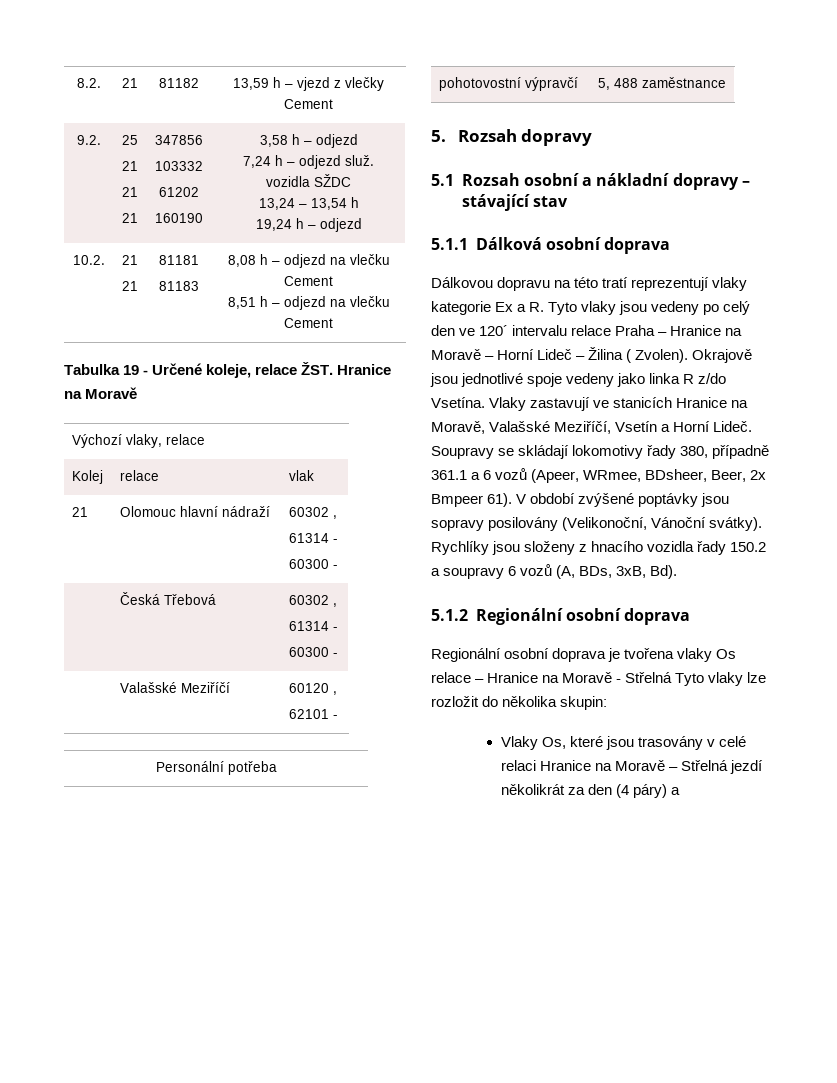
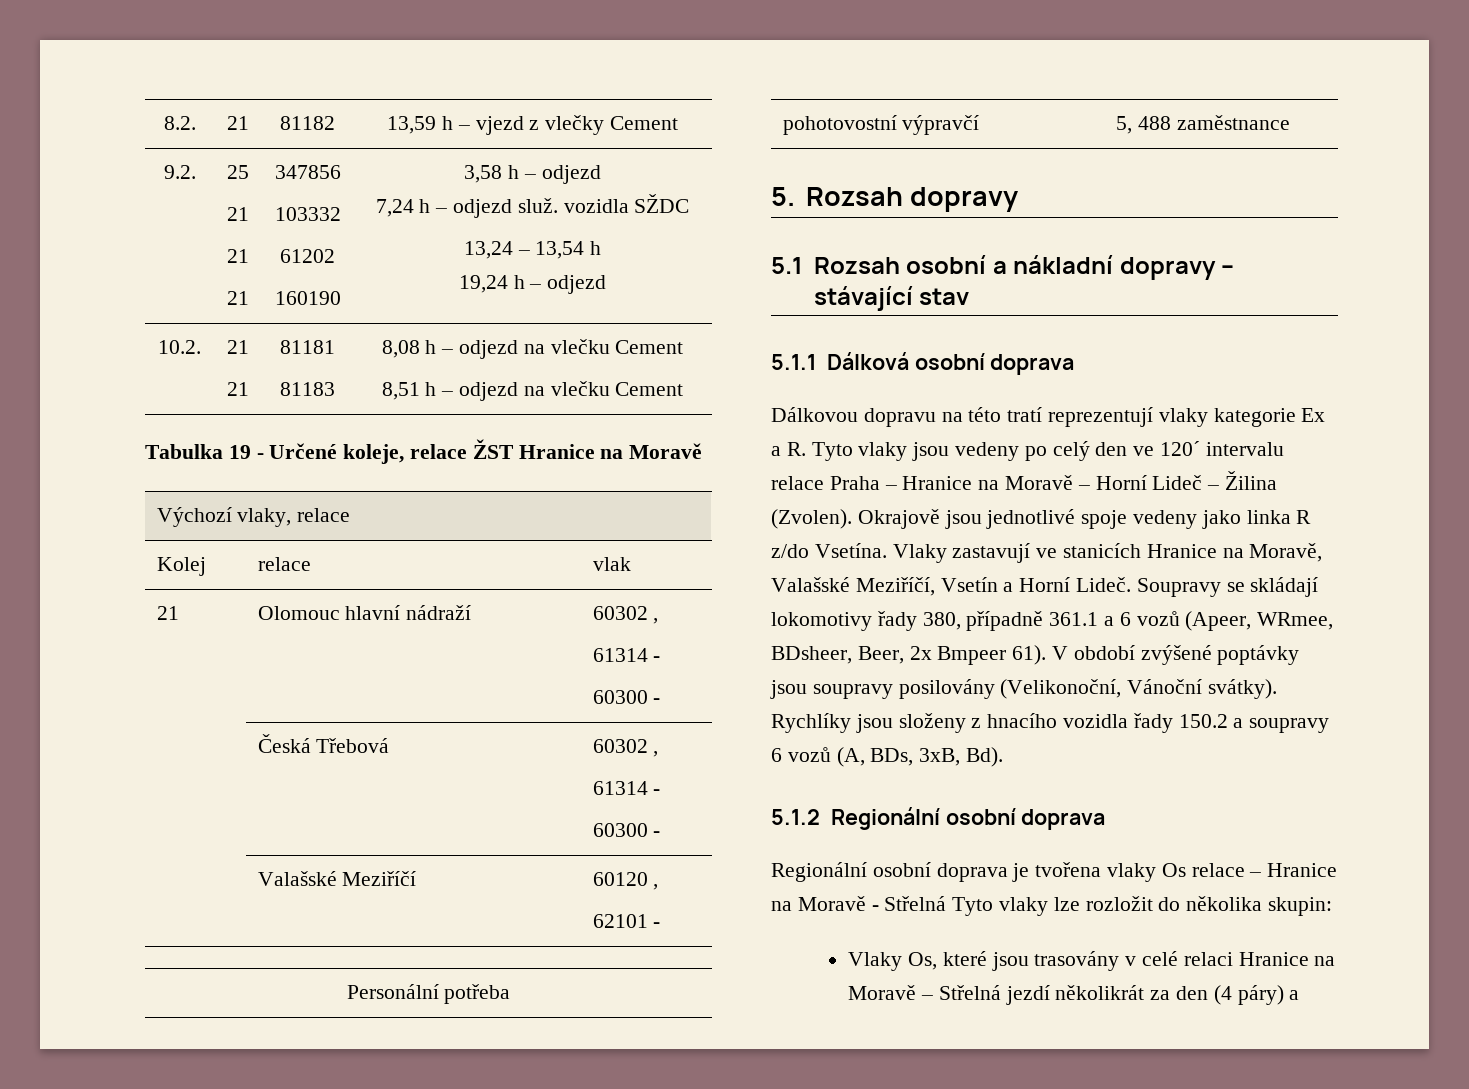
[301,362,334,375] ŽST. -> [472,439,514,459] ŽST
[626,349,689,363] ( Zvolen). -> [771,509,852,529] (Zvolen).
[431,519,484,531] sopravy -> [812,684,893,699] soupravy

